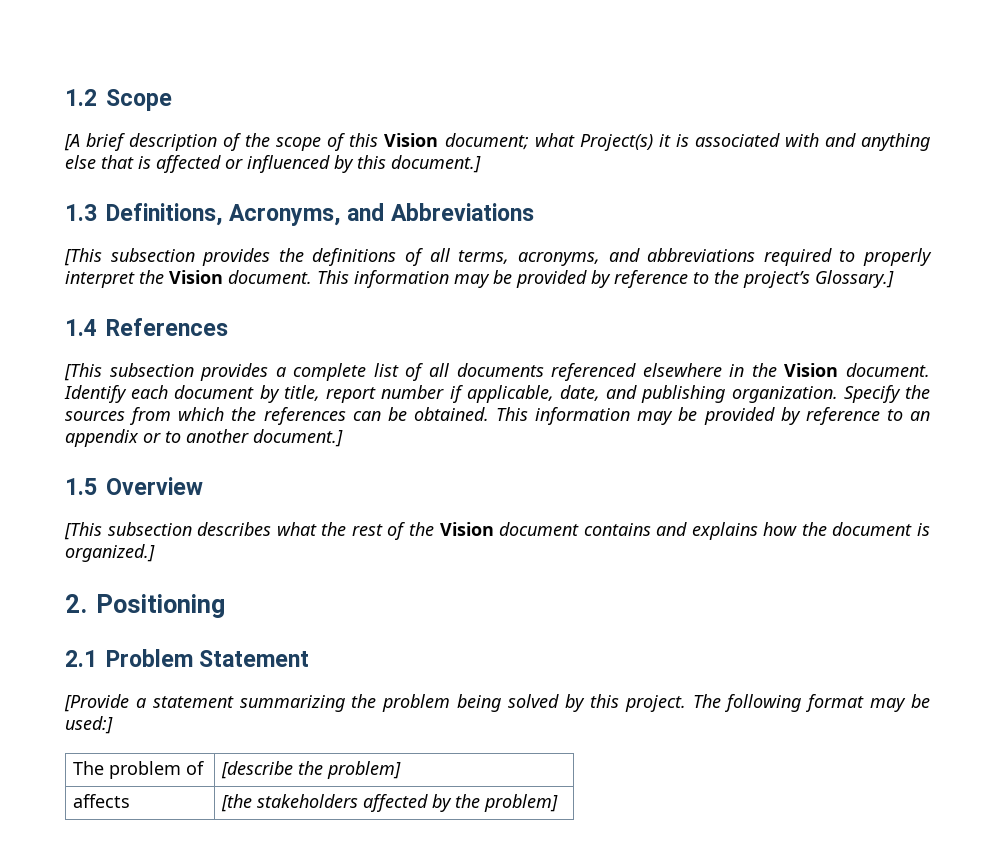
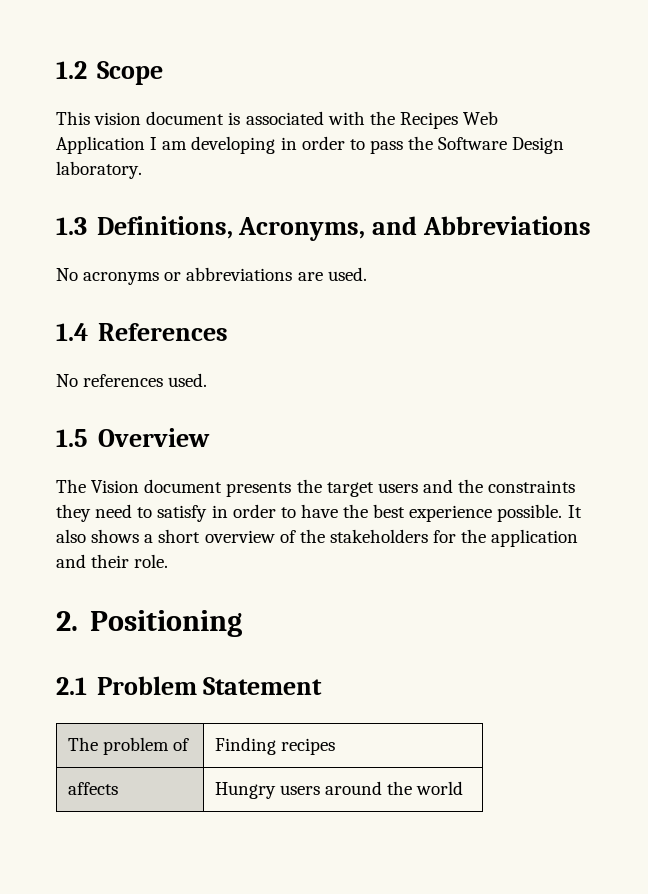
[64,133,930,151] [65,155,481,173] [A brief description of the scope of this Vision document; what Project(s) it is associated with and anything else that is affected or influenced by this document.] -> [56,111,499,129] [56,136,565,154] [56,161,142,179] This vision document is associated with the Recipes Web Application I am developing in order to pass the Software Design laboratory.
[64,248,933,266] [65,270,894,288] [65,318,228,336] [64,363,930,381] [64,385,930,403] [65,407,930,425] [65,429,343,447] [65,477,203,495] [64,522,930,540] [65,544,155,562] [This subsection provides the definitions of all terms, acronyms, and abbreviations required to properly interpret the Vision document. This information may be provided by reference to the project’s Glossary.] // 1.4 References // [This subsection provides a complete list of all documents referenced elsewhere in the Vision document. Identify each document by title, report number if applicable, date, and publishing organization. Specify the sources from which the references can be obtained. This information may be provided by reference to an appendix or to another document.] // 1.5 Overview // [This subsection describes what the rest of the Vision document contains and explains how the document is organized.] -> [56,267,367,285] [56,323,228,341] [56,373,208,387] [56,428,210,447] [56,479,576,497] [56,504,582,522] [56,529,579,547] [56,554,169,568] No acronyms or abbreviations are used. // 1.4 References // No references used. // 1.5 Overview // The Vision document presents the target users and the constraints they need to satisfy in order to have the best experience possible. It also shows a short overview of the stakeholders for the application and their role.
[64,694,931,712] [65,716,113,734] [73,761,205,779] [221,761,402,779] [73,794,131,808] [221,794,559,812] // [Provide a statement summarizing the problem being solved by this project. The following format may be used:] // The problem of | [describe the problem] // affects | [the stakeholders affected by the problem] -> [67,737,190,755] [214,737,335,755] [67,782,118,795] [214,781,464,799] // The problem of | Finding recipes // affects | Hungry users around the world

